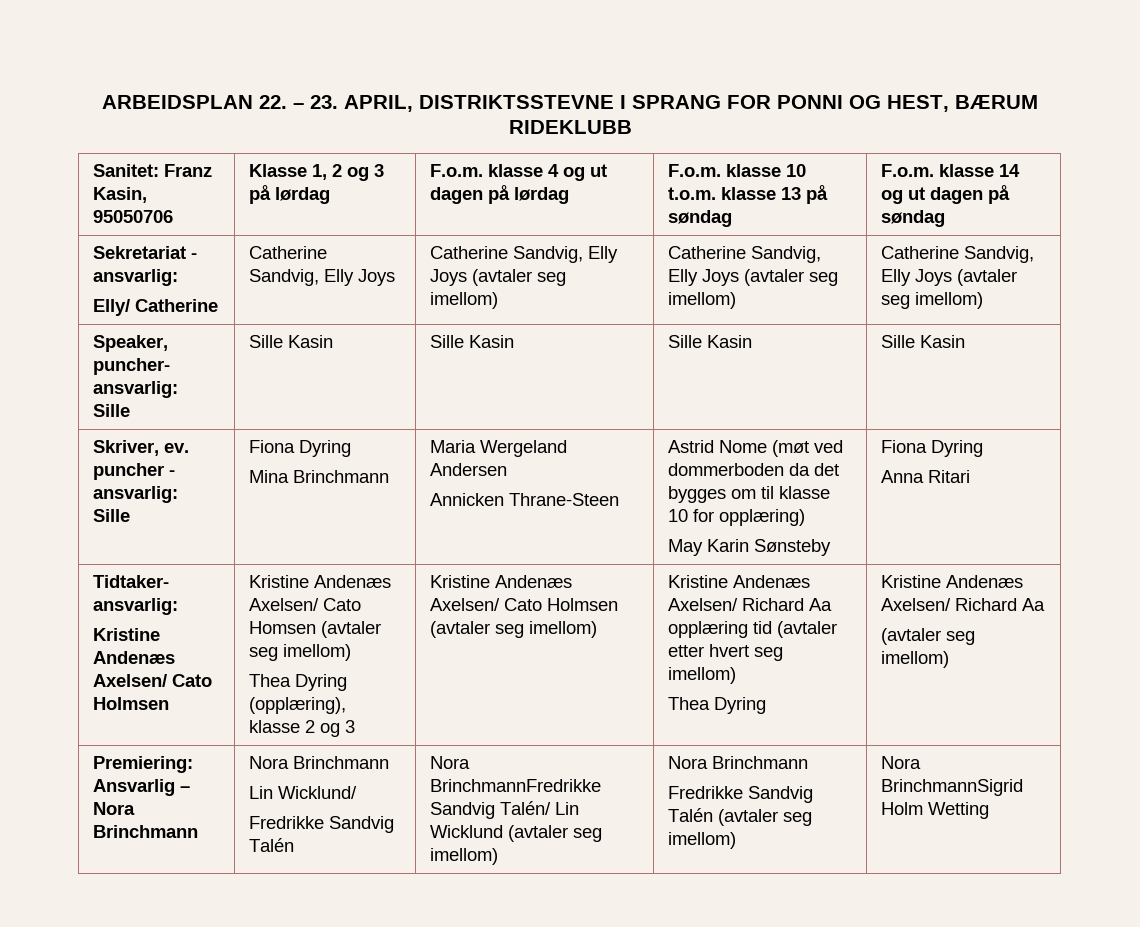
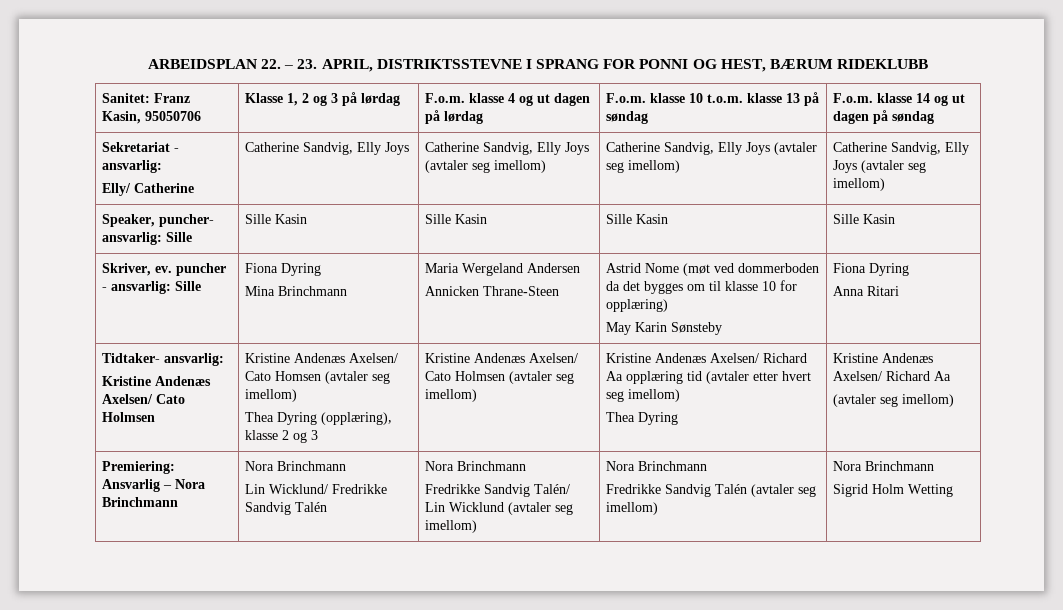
(358, 792) // -> (329, 489) none
[430,779,602,792] BrinchmannFredrikke -> [457,461,527,471] [425,484,481,494] Brinchmann // Fredrikke
[881,779,1024,796] BrinchmannSigrid -> [865,461,935,471] [833,484,869,497] Brinchmann // Sigrid

